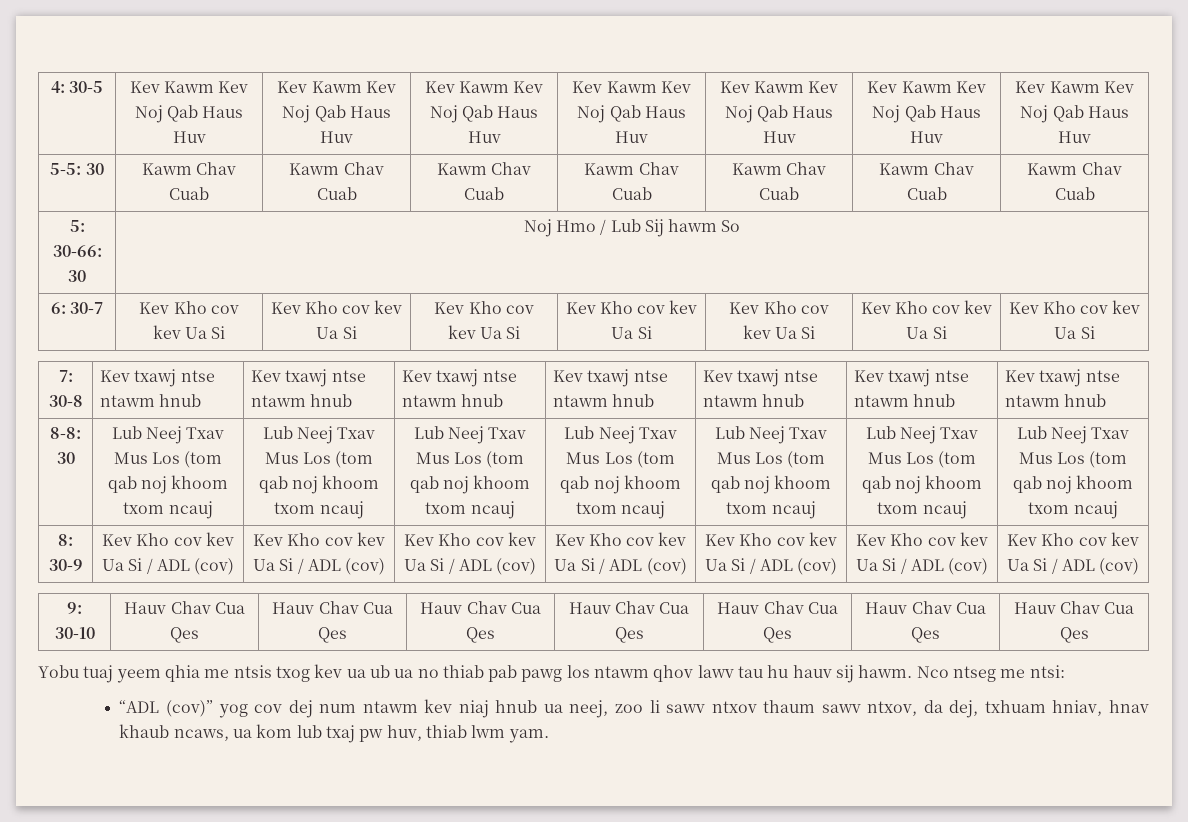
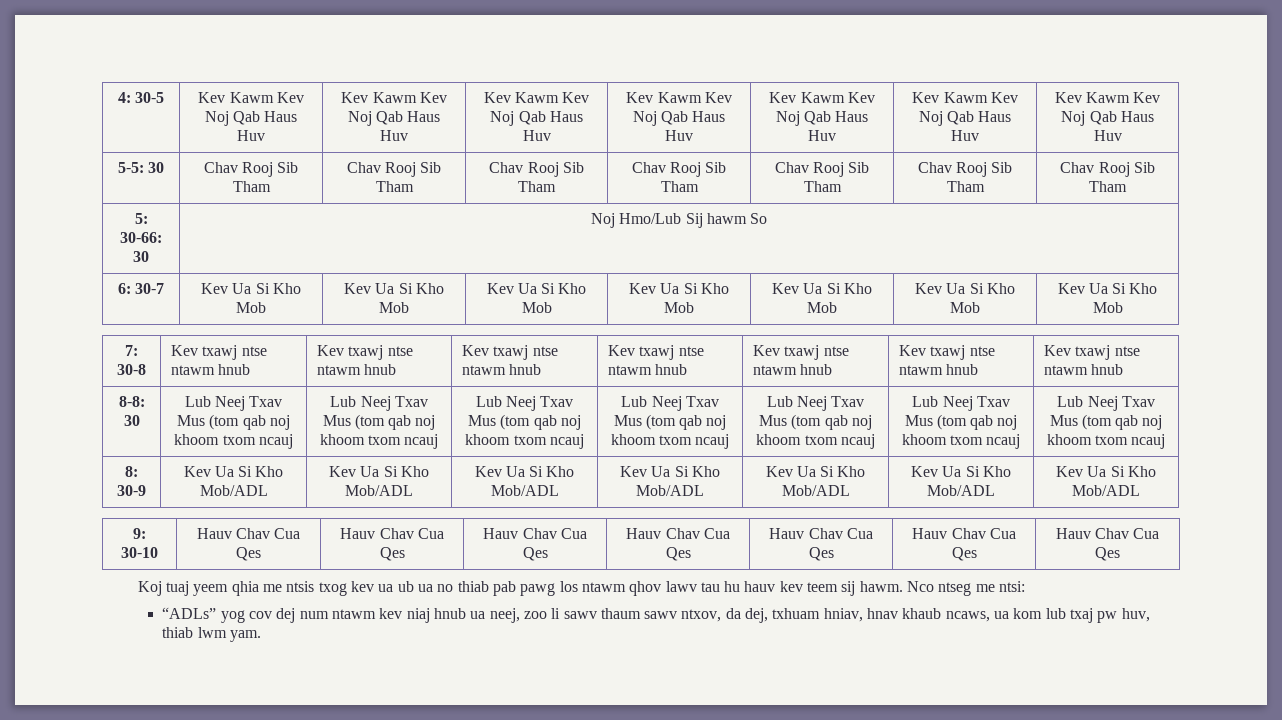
[141,162,237,175] [169,187,209,200] [289,162,384,175] [316,187,357,200] [436,162,532,175] [464,187,504,200] [584,162,679,175] [611,187,652,200] [731,162,827,175] [758,187,799,200] [879,162,974,175] [906,187,947,200] [1027,162,1122,175] [1054,187,1095,200] Kawm Chav Cuab | Kawm Chav Cuab | Kawm Chav Cuab | Kawm Chav Cuab | Kawm Chav Cuab | Kawm Chav Cuab | Kawm Chav Cuab -> [203,162,299,177] [232,181,271,192] [346,162,442,177] [375,181,414,192] [489,162,584,177] [518,181,556,192] [631,162,727,177] [660,181,699,192] [774,162,870,177] [803,181,842,192] [917,162,1013,177] [946,181,985,192] [1060,162,1155,177] [1089,181,1127,192] Chav Rooj Sib Tham | Chav Rooj Sib Tham | Chav Rooj Sib Tham | Chav Rooj Sib Tham | Chav Rooj Sib Tham | Chav Rooj Sib Tham | Chav Rooj Sib Tham
[555,219,641,235] Hmo / Lub -> [619,213,682,224] Hmo/Lub
[173,301,239,314] [152,325,226,339] [270,300,403,314] [316,326,357,339] [434,301,534,314] [447,325,521,339] [565,300,698,314] [611,326,652,339] [729,301,829,314] [742,325,816,339] [860,300,993,314] [906,326,947,339] [1008,300,1141,314] [1054,326,1095,339] Kho cov kev Ua Si | Kev Kho cov kev Ua Si | Kev Kho cov kev Ua Si | Kev Kho cov kev Ua Si | Kev Kho cov kev Ua Si | Kev Kho cov kev Ua Si | Kev Kho cov kev Ua Si -> [232,283,301,294] [236,302,266,313] [344,283,444,294] [379,302,409,313] [486,283,587,294] [521,302,552,313] [629,283,729,294] [664,302,694,313] [772,283,872,294] [807,302,837,313] [915,283,1015,294] [950,302,980,313] [1057,283,1158,294] [1092,302,1123,313] Ua Si Kho Mob | Kev Ua Si Kho Mob | Kev Ua Si Kho Mob | Kev Ua Si Kho Mob | Kev Ua Si Kho Mob | Kev Ua Si Kho Mob | Kev Ua Si Kho Mob
[152,452,180,464] Los -> (206, 420) none
[303,452,331,464] Los -> (351, 420) none
[454,452,482,464] Los -> (497, 420) none
[604,452,633,464] Los -> (642, 420) none
[754,452,783,464] Los -> (788, 420) none
[905,452,934,464] Los -> (933, 420) none
[1057,452,1085,464] Los -> (1078, 420) none
[136,532,234,546] [101,558,235,575] [253,532,385,546] [252,558,386,575] [404,532,536,546] [403,558,537,575] [554,532,687,546] [554,558,687,575] [705,532,837,546] [704,558,838,575] [856,532,988,546] [855,558,989,575] [1007,532,1139,546] [1006,558,1140,575] Kho cov kev Ua Si / ADL (cov) | Kev Kho cov kev Ua Si / ADL (cov) | Kev Kho cov kev Ua Si / ADL (cov) | Kev Kho cov kev Ua Si / ADL (cov) | Kev Kho cov kev Ua Si / ADL (cov) | Kev Kho cov kev Ua Si / ADL (cov) | Kev Kho cov kev Ua Si / ADL (cov) -> [214,466,284,477] [199,485,268,496] [329,466,429,477] [345,485,413,496] [474,466,575,477] [490,485,559,496] [620,466,720,477] [636,485,704,496] [765,466,866,477] [781,485,850,496] [911,466,1011,477] [927,485,995,496] [1056,466,1156,477] [1072,485,1140,496] Ua Si Kho Mob/ADL | Kev Ua Si Kho Mob/ADL | Kev Ua Si Kho Mob/ADL | Kev Ua Si Kho Mob/ADL | Kev Ua Si Kho Mob/ADL | Kev Ua Si Kho Mob/ADL | Kev Ua Si Kho Mob/ADL
[38,665,79,678] Yobu -> [137,581,162,596] Koj
(832, 671) none -> [779,581,839,592] kev teem
[119,700,214,717] “ADL (cov)” -> [162,607,217,619] “ADLs”
[711,701,757,713] ntxov -> (597, 615) none

